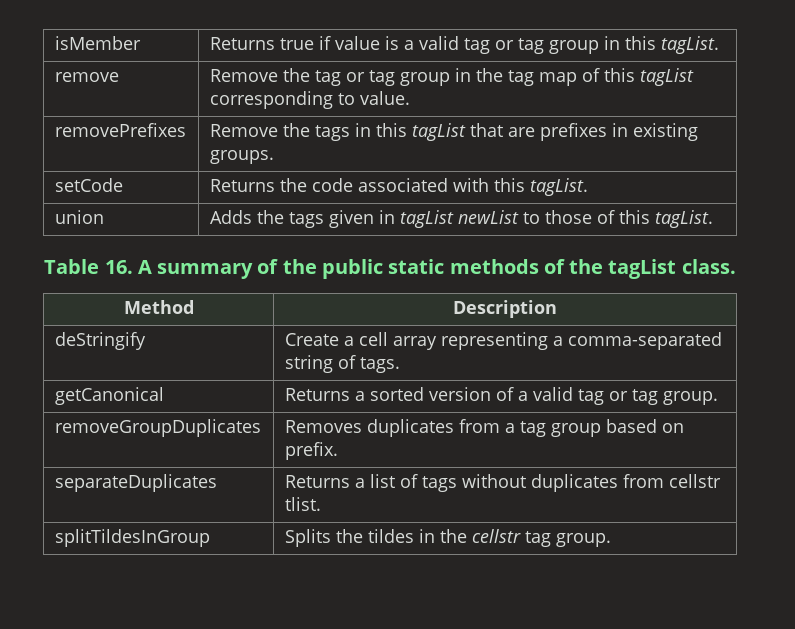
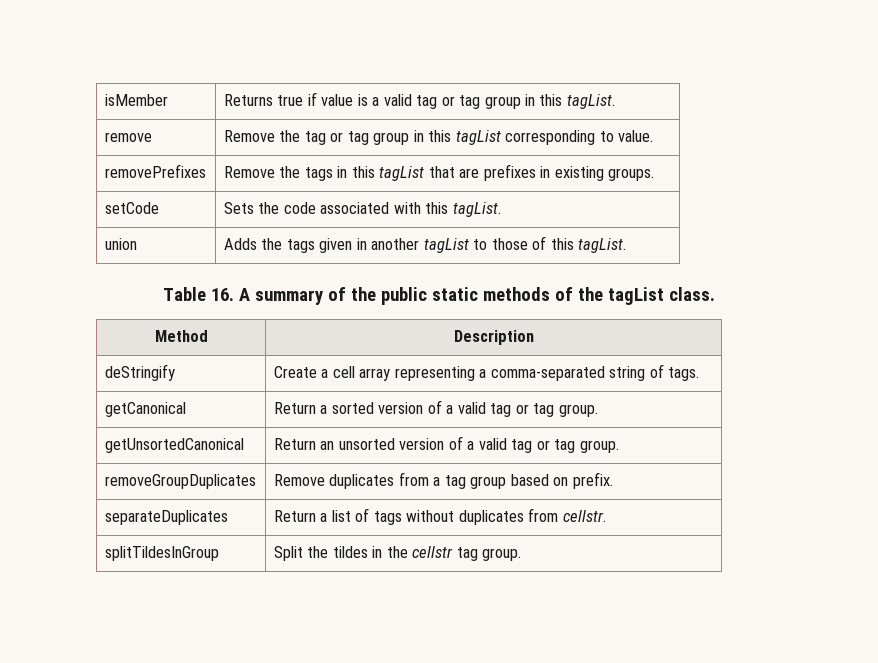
[475,68,600,86] the tag map of -> (424, 136) none
[209,179,275,192] Returns -> [223,202,254,214] Sets
[399,210,519,228] tagList newList -> [371,238,469,253] another tagList
[284,388,350,401] Returns -> [273,402,316,414] Return
(718, 398) none -> [104,438,244,453] [273,436,619,453] // getUnsortedCanonical | Return an unsorted version of a valid tag or tag group.
[284,420,362,433] Removes -> [273,474,325,486] Remove
[284,475,350,488] Returns -> [273,510,316,522] Return
[668,474,721,488] [284,497,321,511] cellstr tlist. -> [562,510,606,522] cellstr.
[284,529,331,547] Splits -> [273,546,303,561] Split

